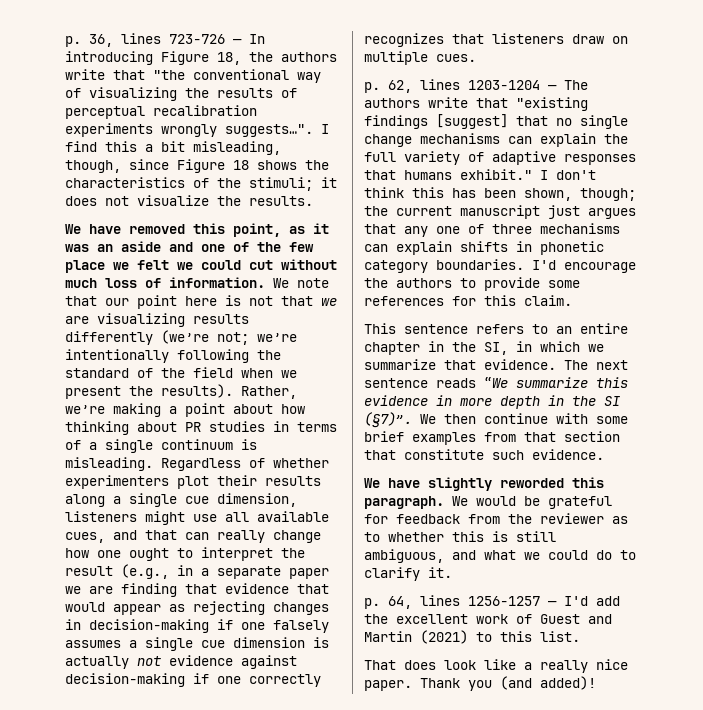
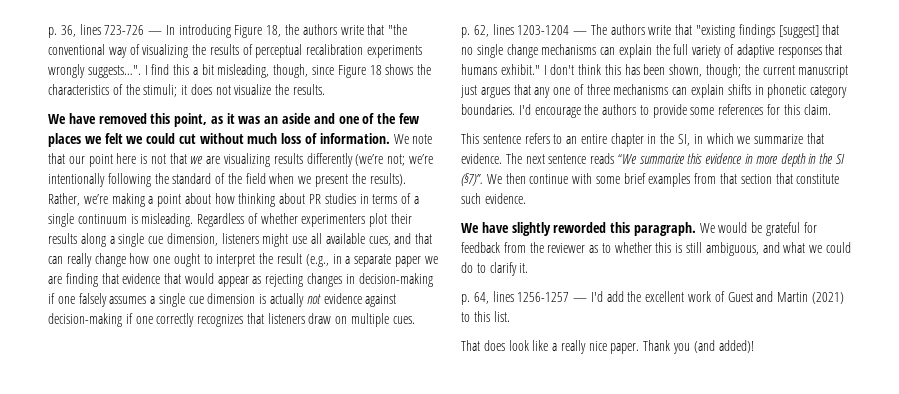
[65,260,105,273] place -> [48,133,81,147] places

